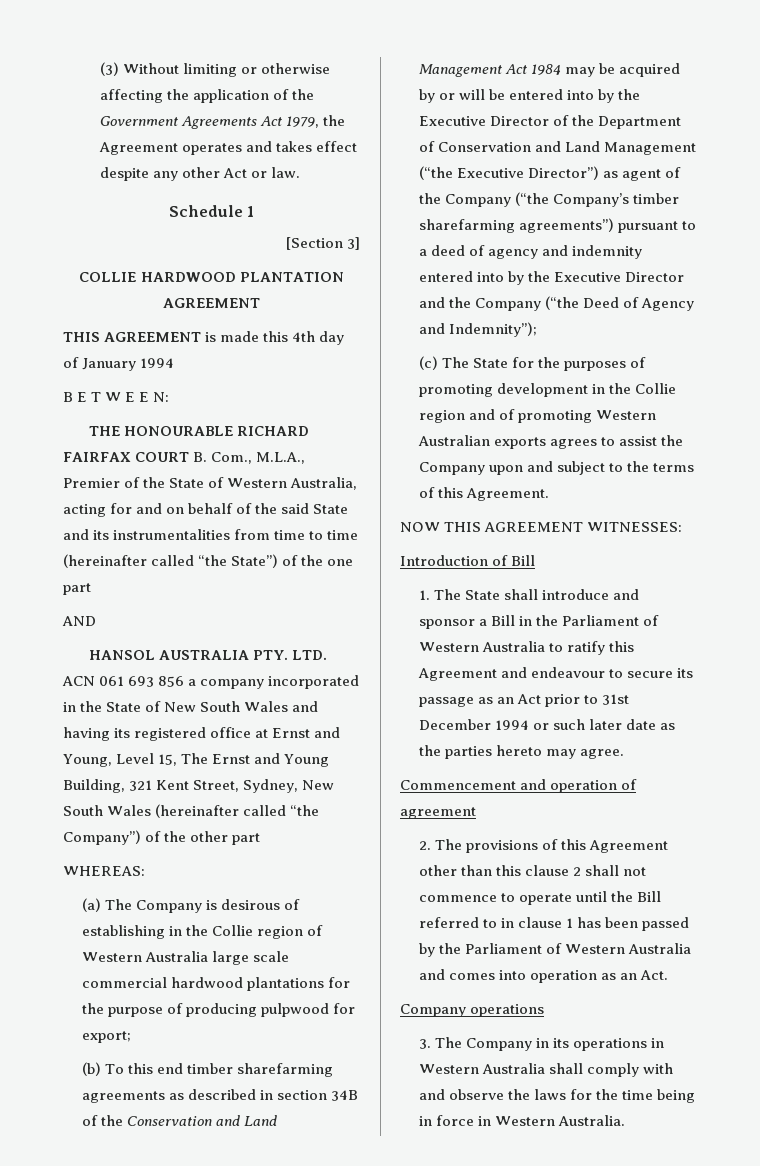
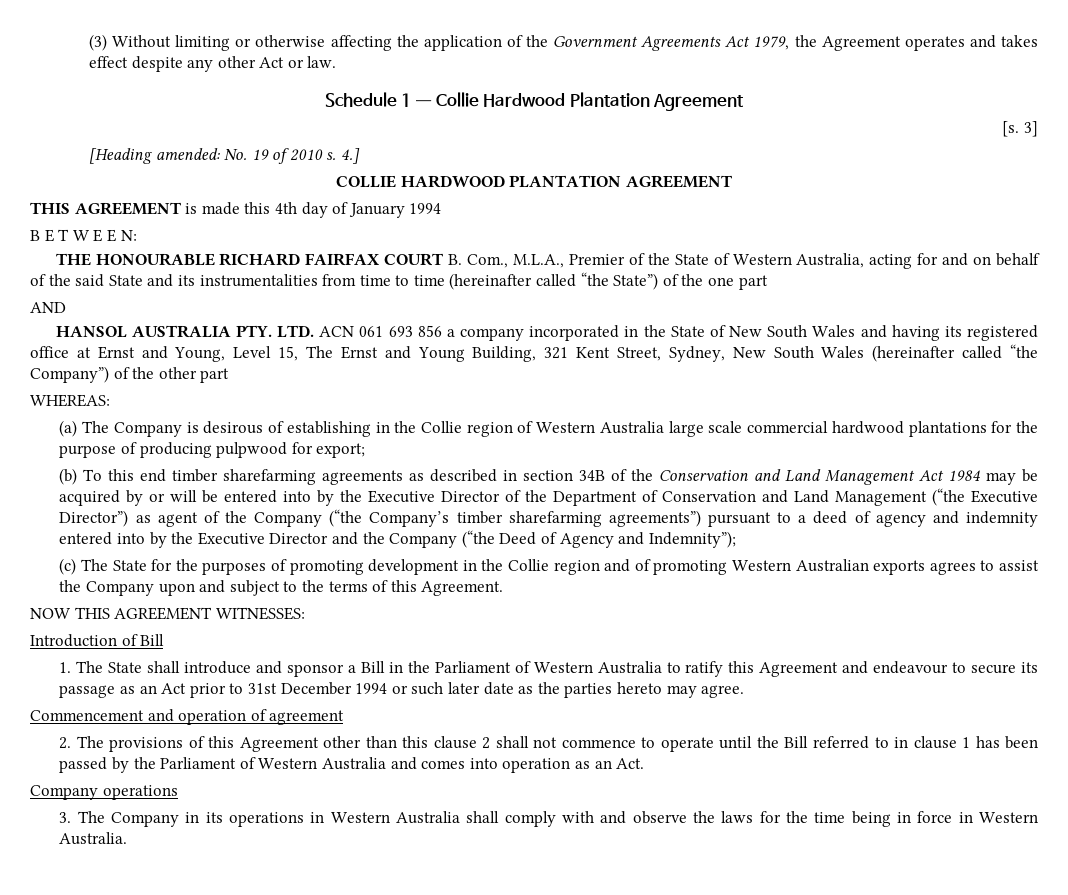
[285,237,360,250] // [Section 3] -> [415,92,745,111] [1002,121,1038,137] [88,148,361,164] — Collie Hardwood Plantation Agreement // [s. 3] // [Heading amended: No. 19 of 2010 s. 4.]

